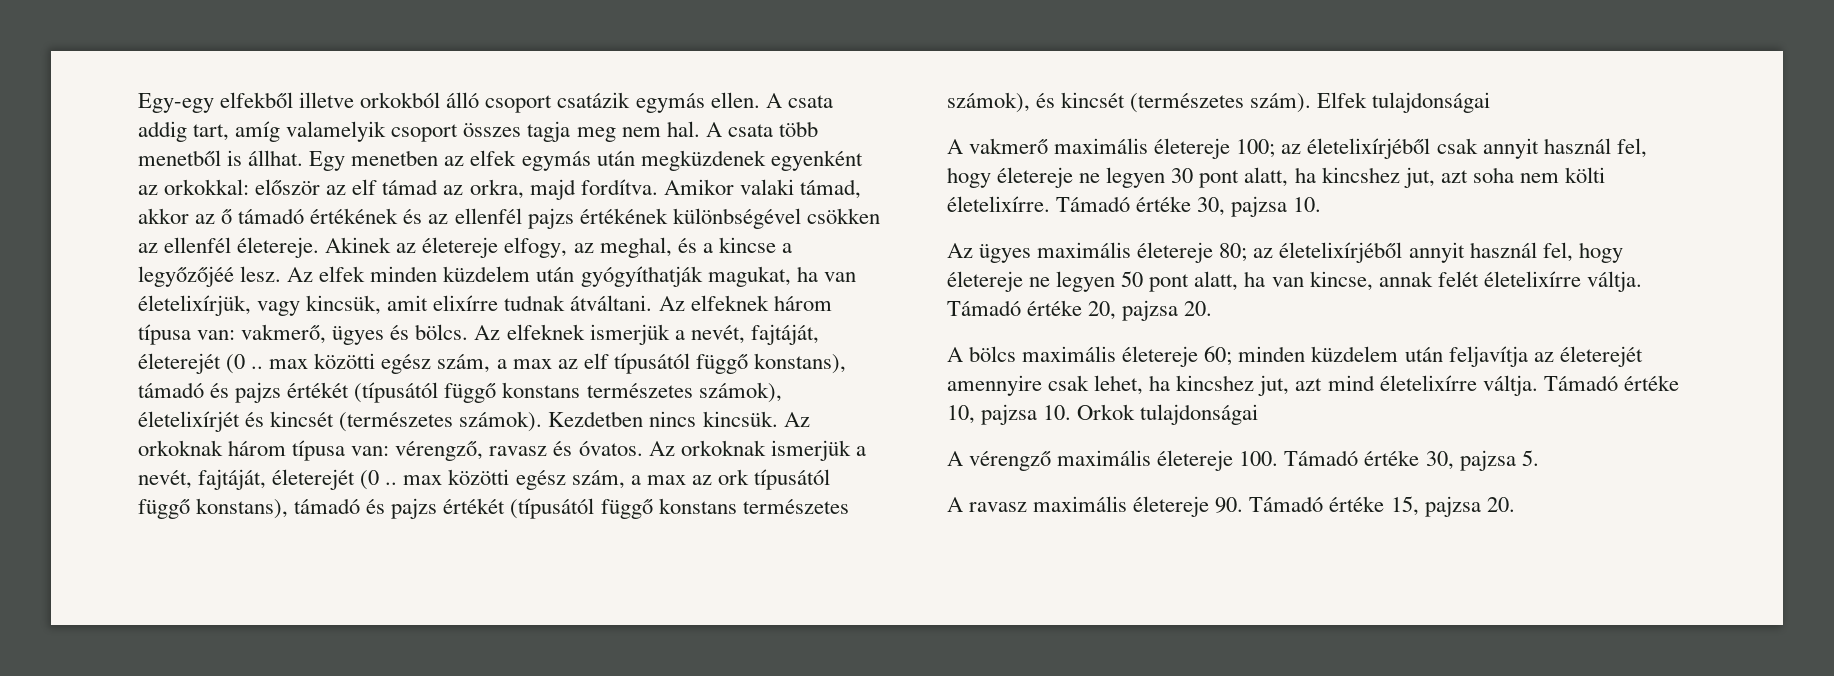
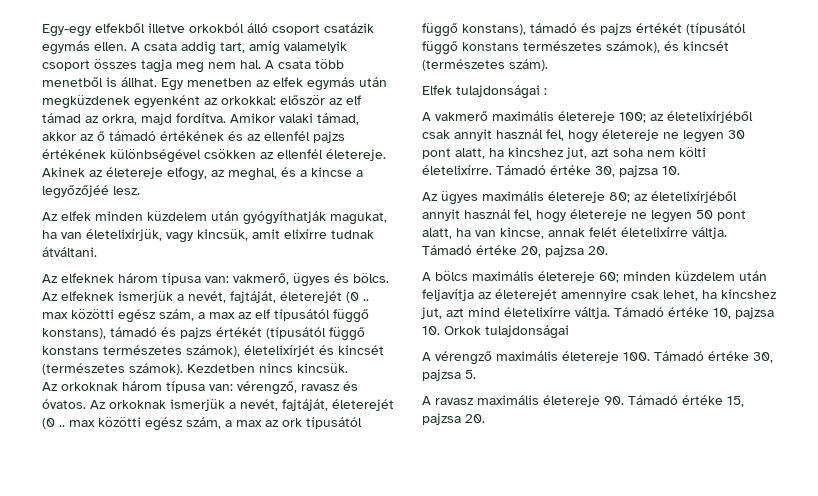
(282, 274) none -> (140, 190) //
(653, 303) none -> (97, 252) //
(778, 419) none -> (348, 368) //
(1312, 103) none -> (548, 65) //
(1491, 102) none -> [544,88,547,95] :

